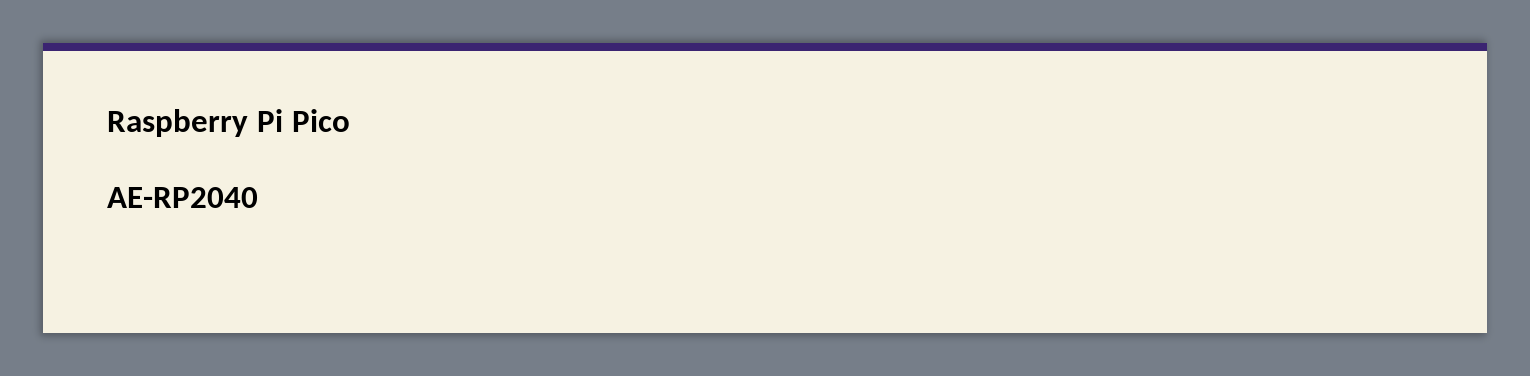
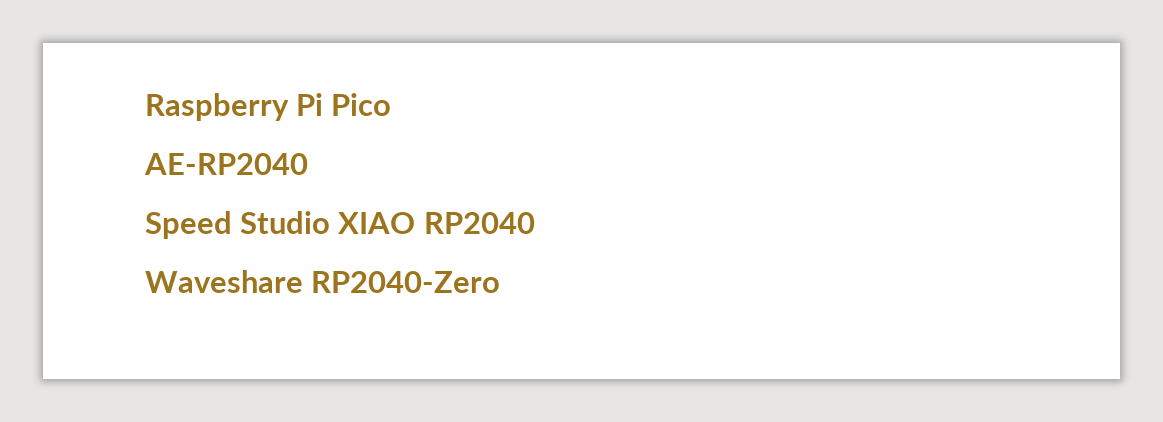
(258, 197) none -> [145,211,535,239] [145,270,501,293] // Speed Studio XIAO RP2040 // Waveshare RP2040-Zero

